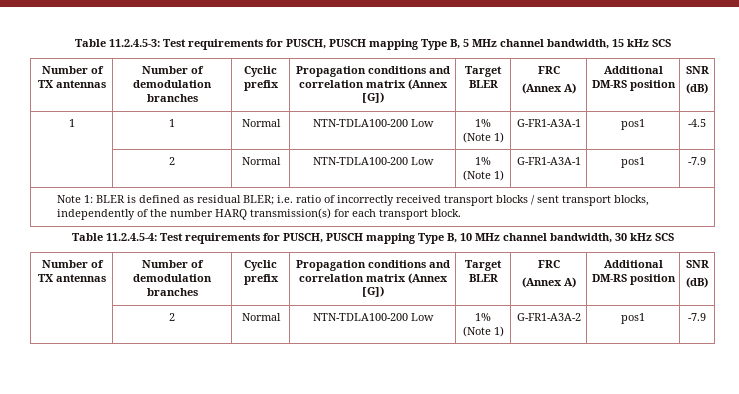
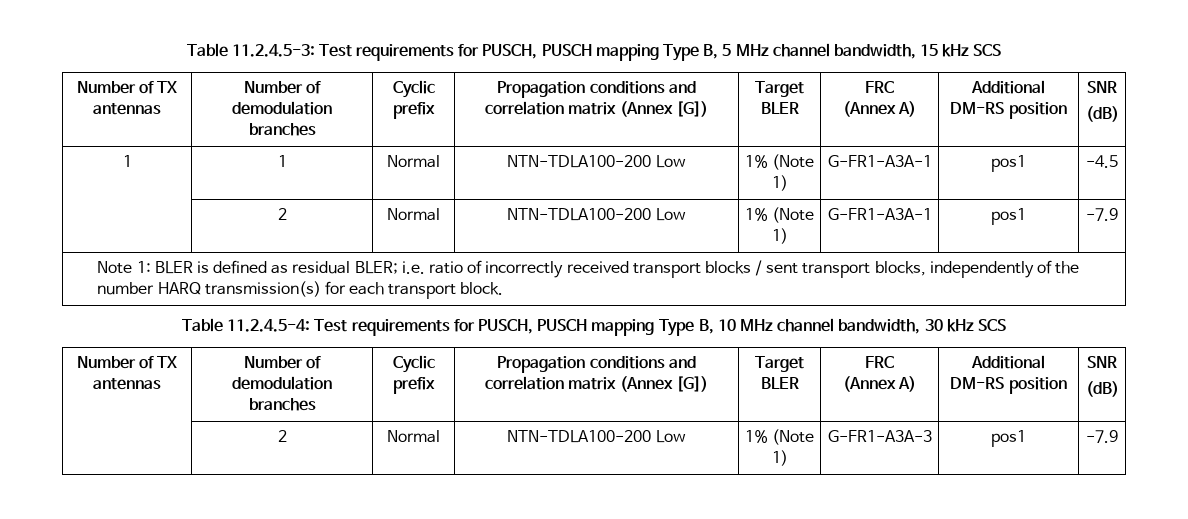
[516,313,581,321] G-FR1-A3A-2 -> [827,430,932,442] G-FR1-A3A-3

